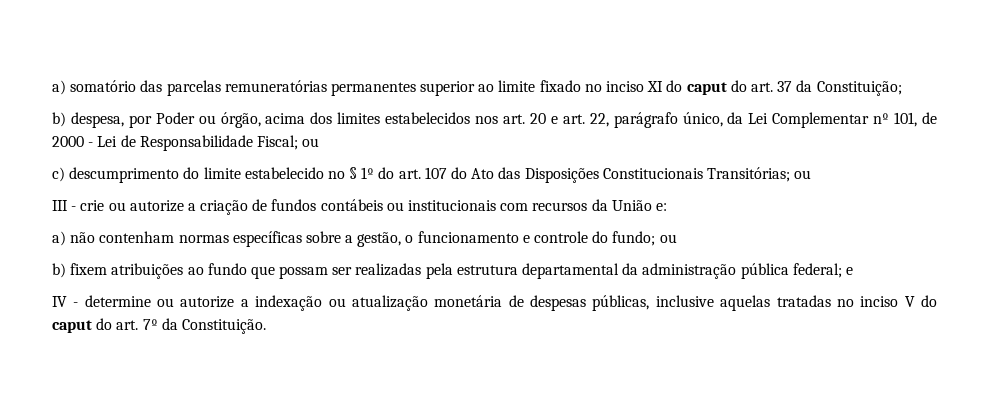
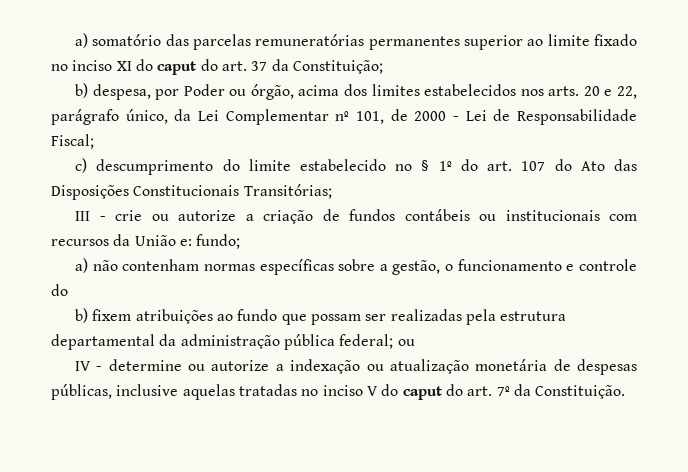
[503,114,526,124] art. -> [548,86,580,96] arts.
[562,114,585,124] art. -> (613, 92) none
[302,138,320,147] ou -> (94, 141) none
[794,170,812,179] ou -> (332, 191) none
(667, 207) none -> [196,234,241,249] fundo;
[612,231,677,246] fundo; ou -> (68, 290) none
[845,267,853,275] e -> [397,339,415,346] ou

